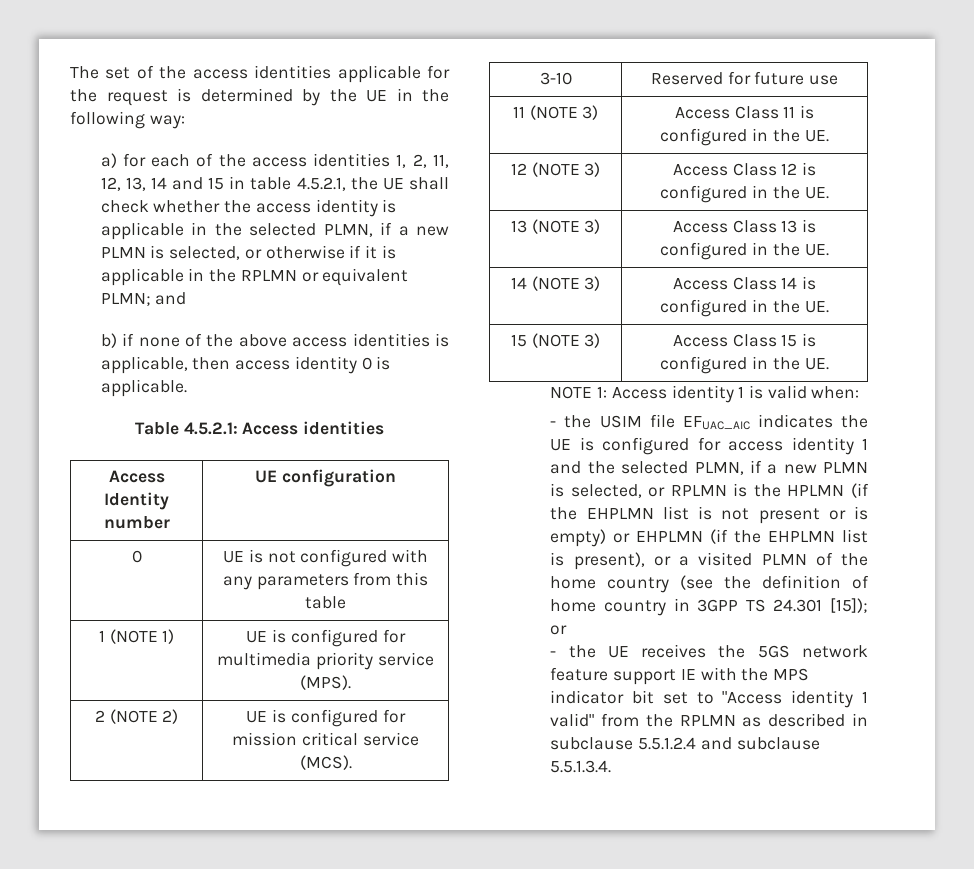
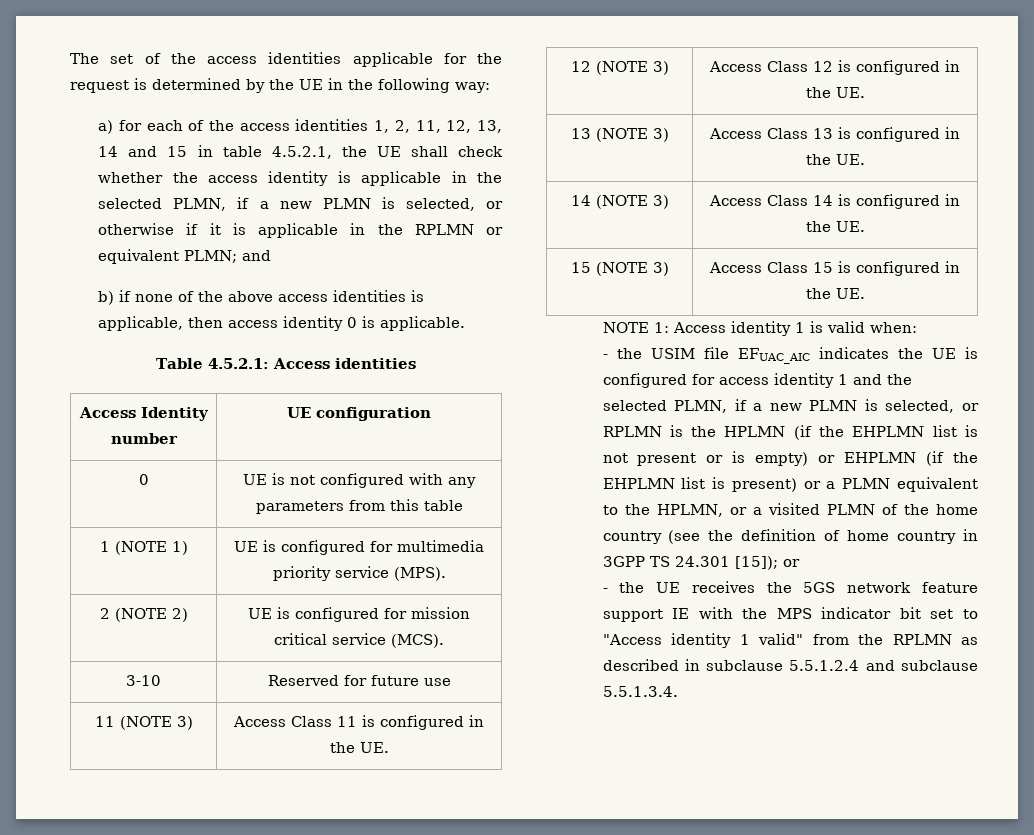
[573,552,645,570] present), -> [731,477,978,492] [602,504,723,517] present) or a PLMN equivalent to the HPLMN,

